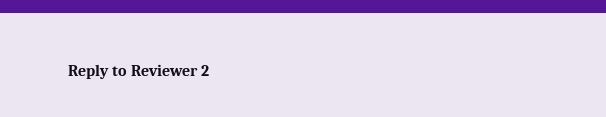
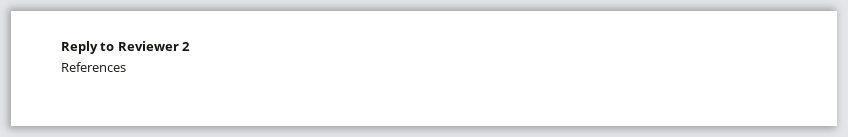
(209, 70) none -> [61,62,126,72] // References

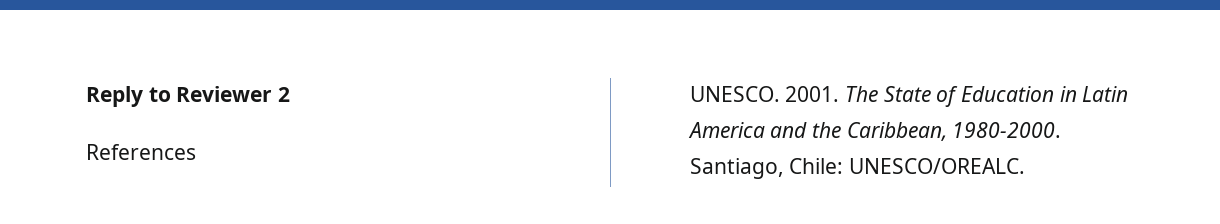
(126, 67) none -> [689,86,1129,107] [687,122,1062,141] [689,158,1026,179] // UNESCO. 2001. The State of Education in Latin America and the Caribbean, 1980-2000. Santiago, Chile: UNESCO/OREALC.

